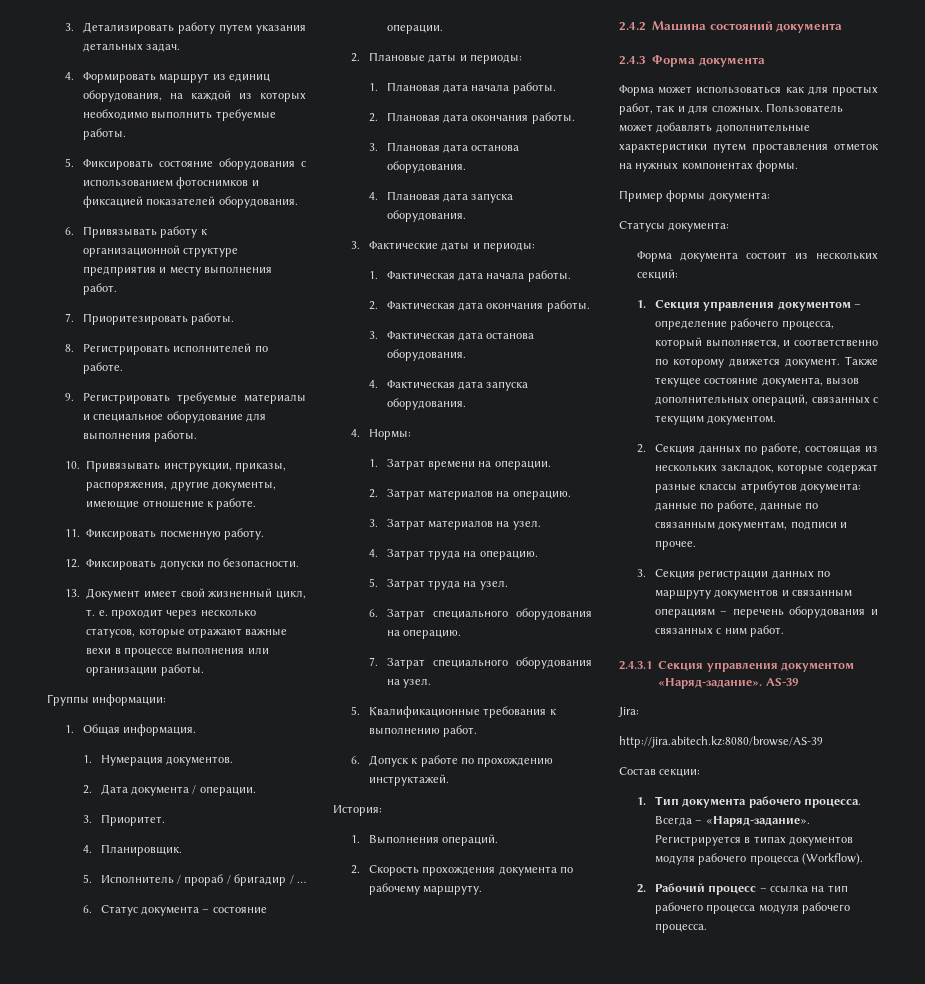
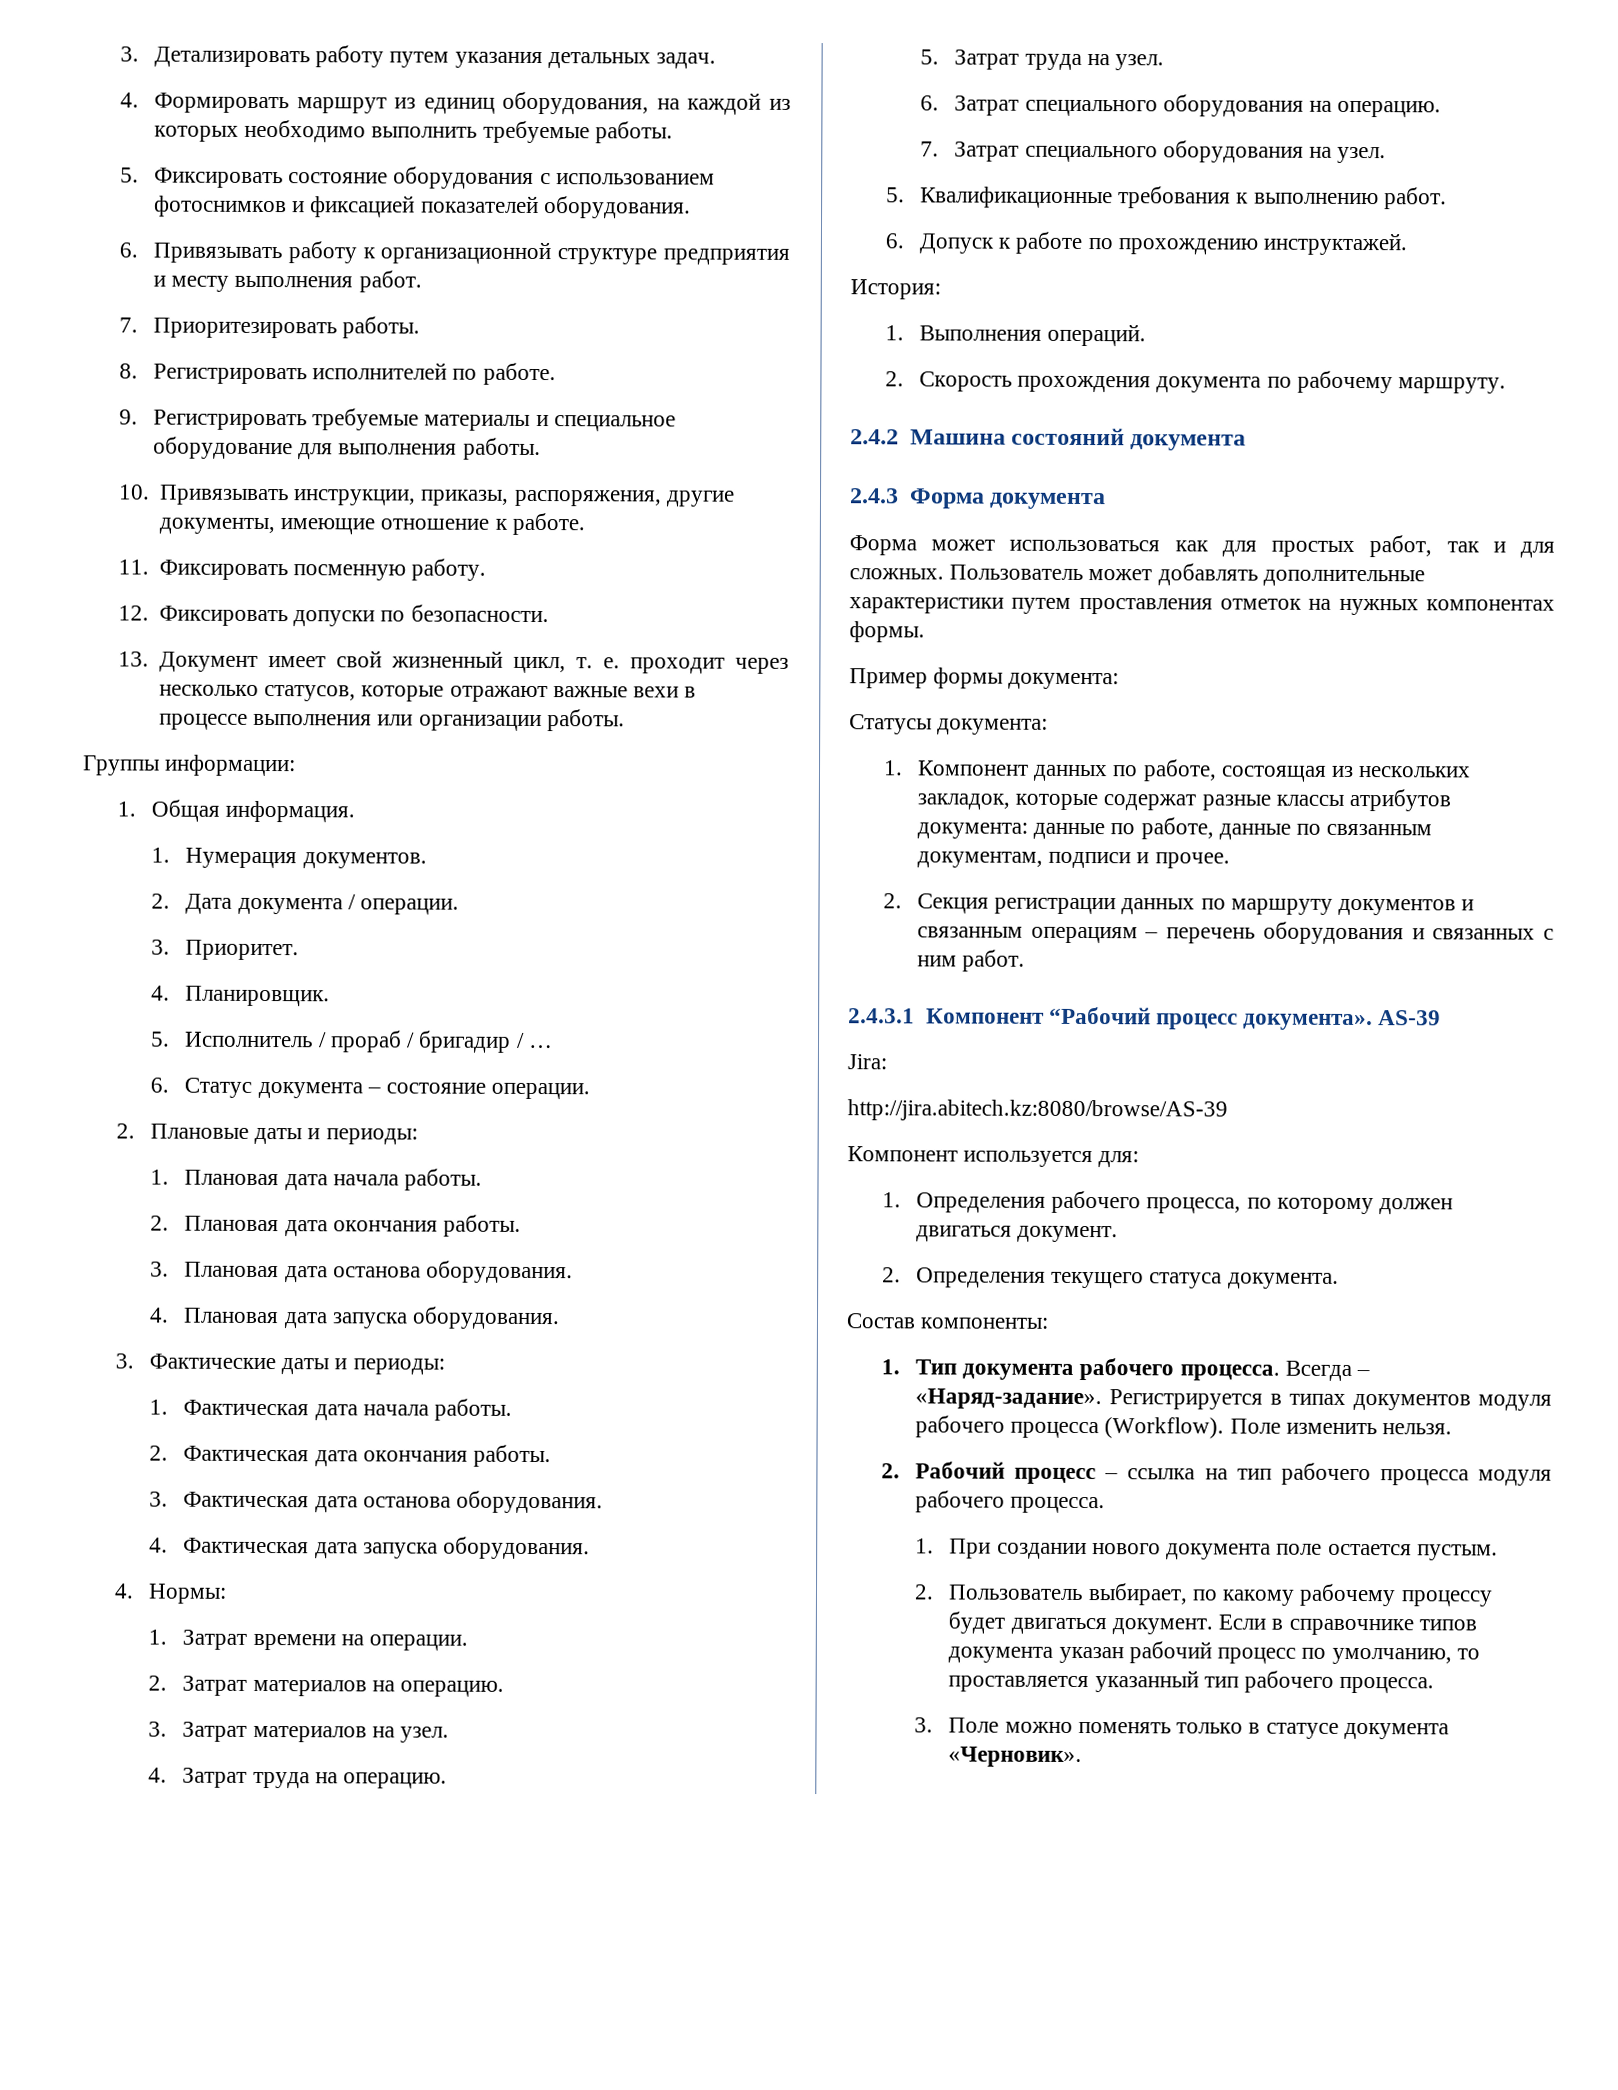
[636,251,878,262] [636,269,678,280] [636,300,861,311] [654,318,834,330] [654,337,878,349] [654,356,878,368] [654,377,859,387] [654,394,878,406] [654,415,777,425] [636,444,695,454] Форма документа состоит из нескольких секций: // 1. Секция управления документом – определение рабочего процесса, который выполняется, и соответственно по которому движется документ. Также текущее состояние документа, вызов дополнительных операций, связанных с текущим документом. // 2. Секция -> [882,760,1029,776] 1. Компонент
[636,569,646,577] 3. -> [882,893,902,909] 2.
[658,661,854,672] [658,678,763,689] Секция управления документом «Наряд-задание». -> [925,1006,1374,1031] Компонент “Рабочий процесс документа».
(823, 742) none -> [847,1146,1140,1168] [881,1190,1454,1215] [915,1225,1119,1243] [881,1267,1339,1289] // Компонент используется для: // 1. Определения рабочего процесса, по которому должен двигаться документ. // 2. Определения текущего статуса документа.
[659,769,701,777] секции: -> [920,1317,1050,1329] компоненты:
(863, 859) none -> [1229,1418,1453,1435] Поле изменить нельзя.
(707, 928) none -> [914,1538,1498,1561] [913,1583,1493,1607] [948,1611,1477,1636] [948,1641,1480,1665] [948,1670,1435,1694] [913,1717,1449,1740] [948,1746,1083,1768] // 1. При создании нового документа поле остается пустым. // 2. Пользователь выбирает, по какому рабочему процессу будет двигаться документ. Если в справочнике типов документа указан рабочий процесс по умолчанию, то проставляется указанный тип рабочего процесса. // 3. Поле можно поменять только в статусе документа «Черновик».

